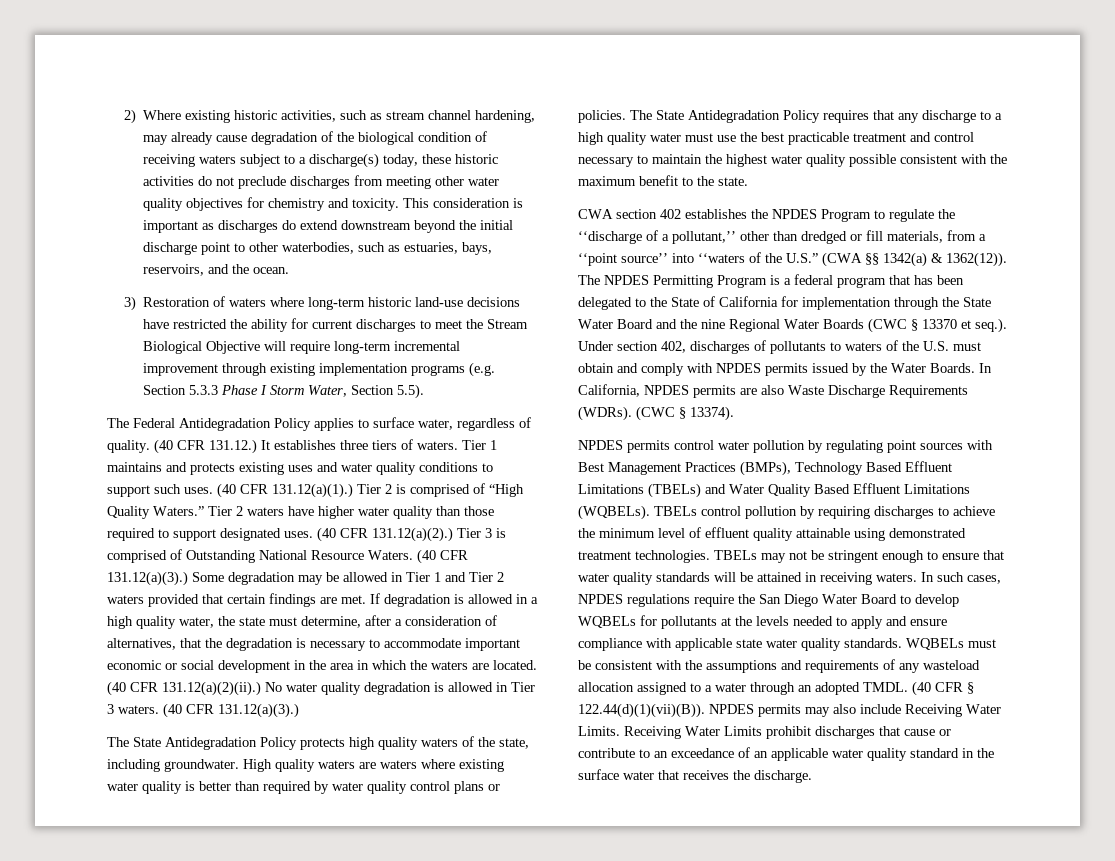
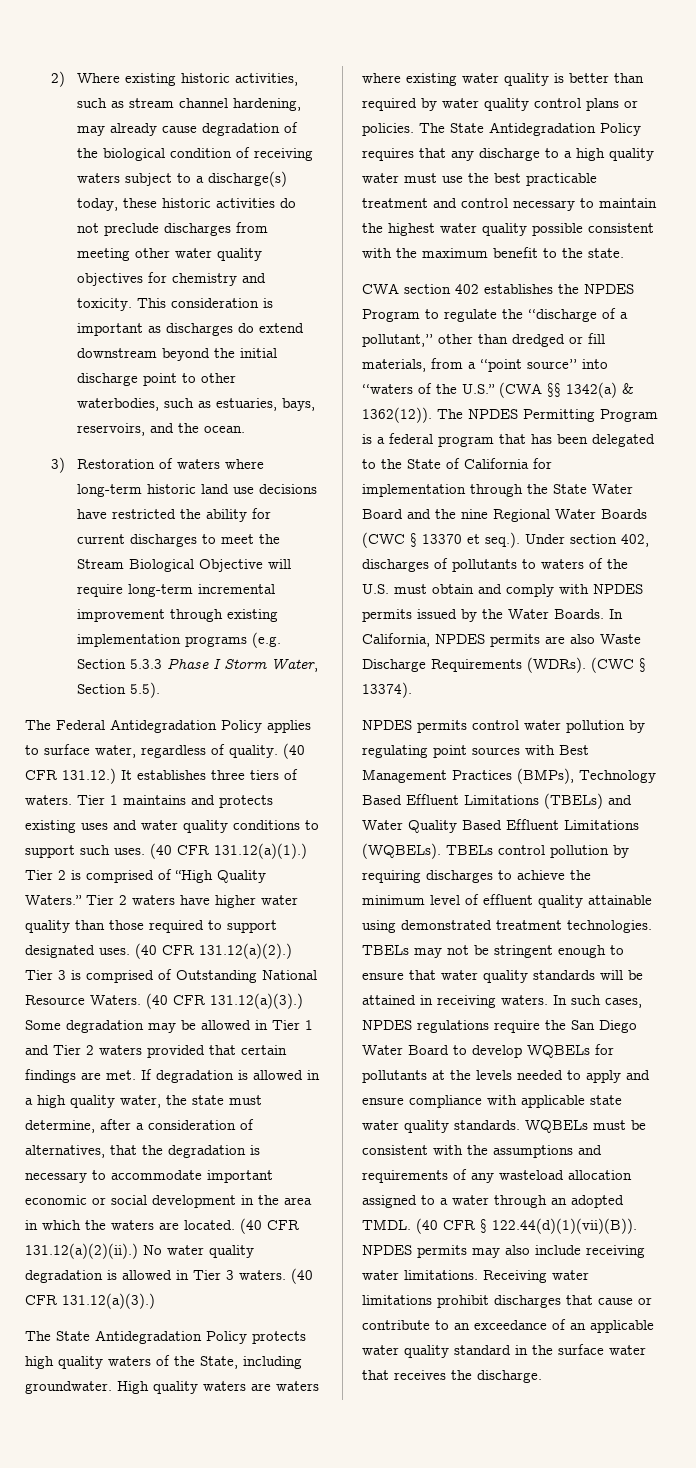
[414,297,463,307] land-use -> [200,484,254,494] land use
[499,738,529,749] state, -> [200,1356,238,1369] State,
[905,704,1001,717] [578,726,762,739] Receiving Water Limits. Receiving Water Limits -> [586,1245,645,1258] [362,1270,589,1283] [362,1295,432,1305] receiving water limitations. Receiving water limitations

